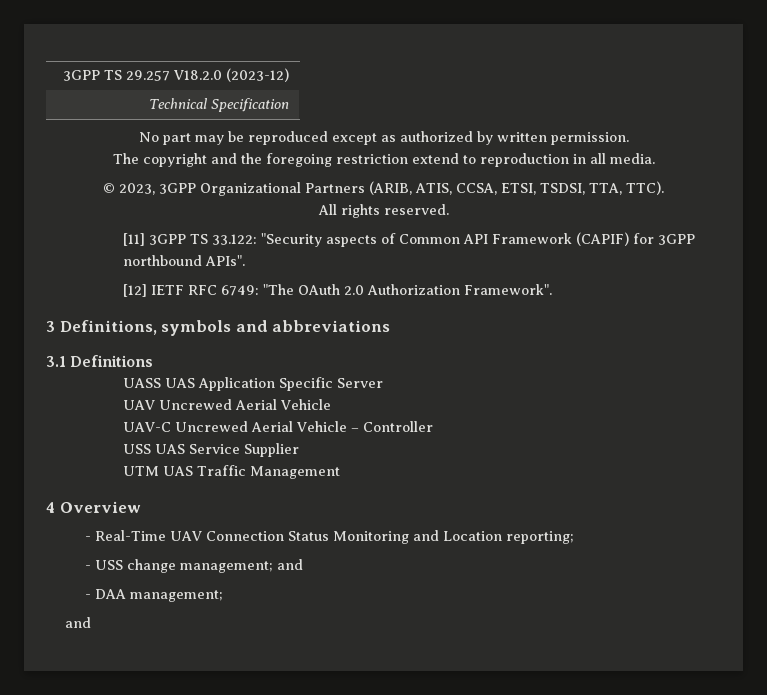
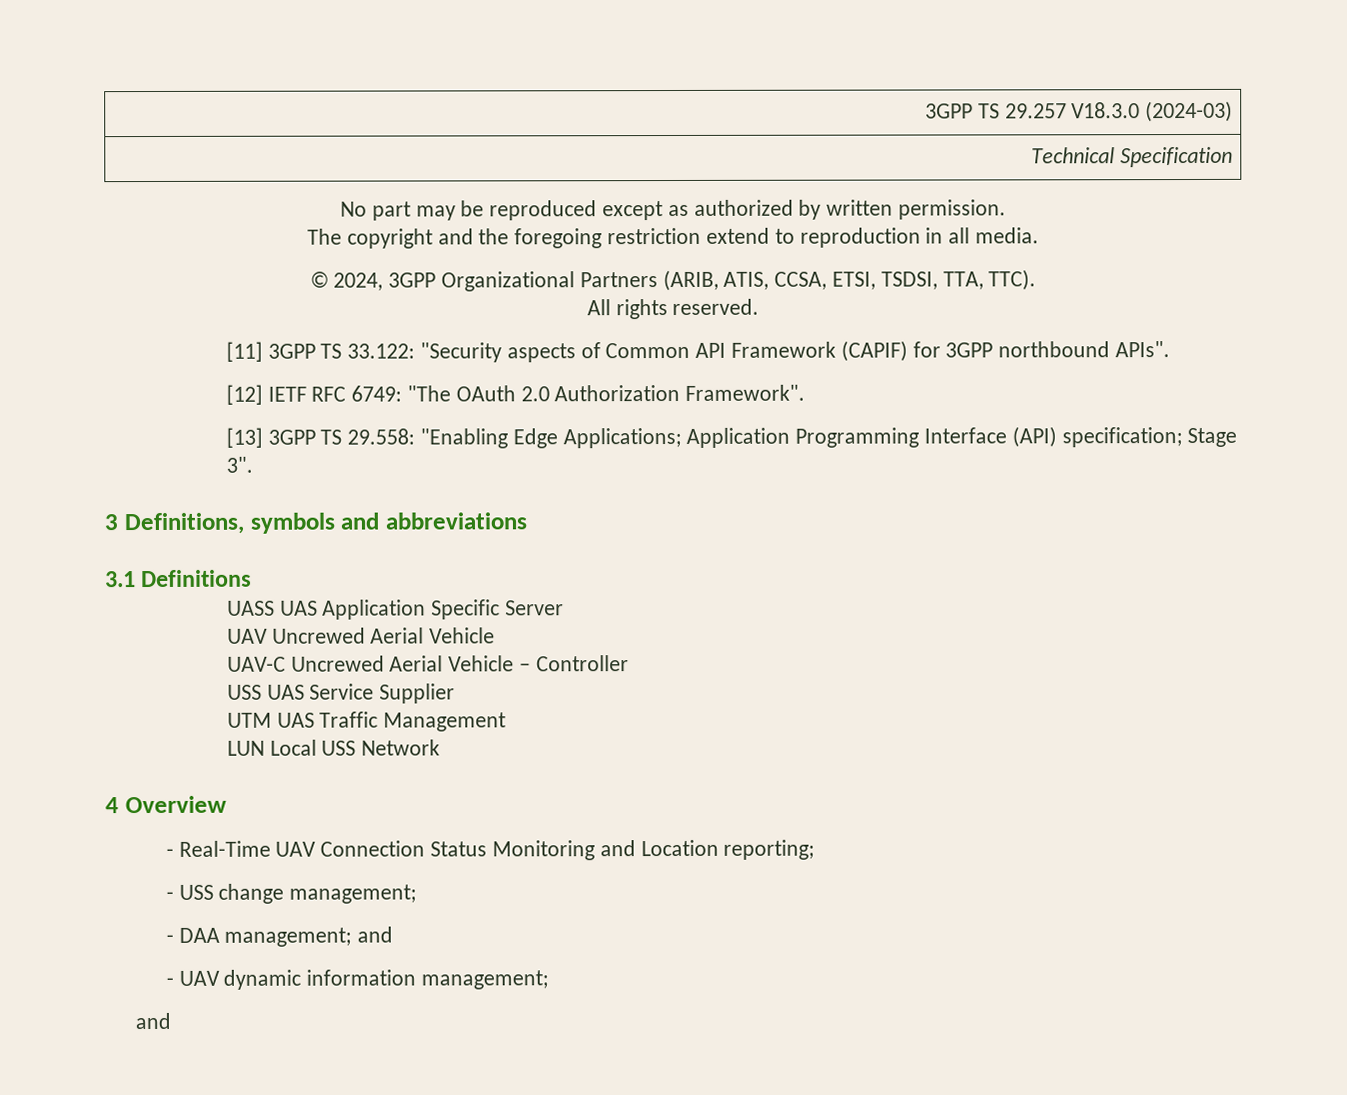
[173,68,290,82] V18.2.0 (2023-12) -> [1071,100,1234,123] V18.3.0 (2024-03)
[119,183,155,195] 2023, -> [333,272,384,291] 2024,
(553, 289) none -> [225,426,1238,449] [225,456,253,473] // [13] 3GPP TS 29.558: "Enabling Edge Applications; Application Programming Interface (API) specification; Stage 3".
(341, 472) none -> [226,739,441,756] // LUN Local USS Network
[276,559,303,570] and -> (418, 894) none
(223, 596) none -> [357,926,394,943] [165,969,550,990] and // - UAV dynamic information management;

